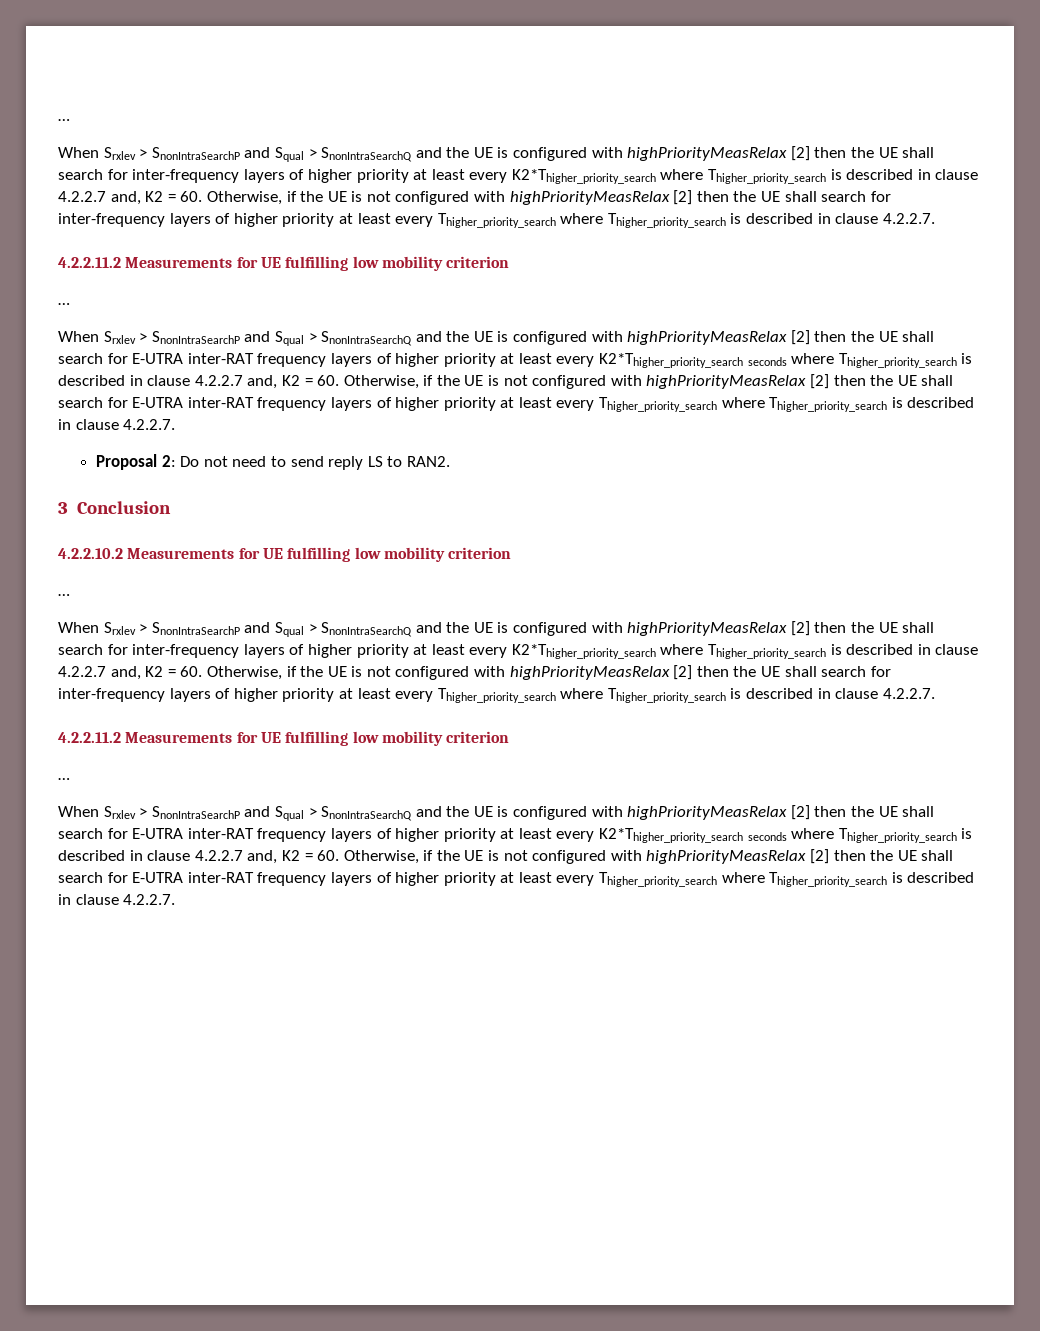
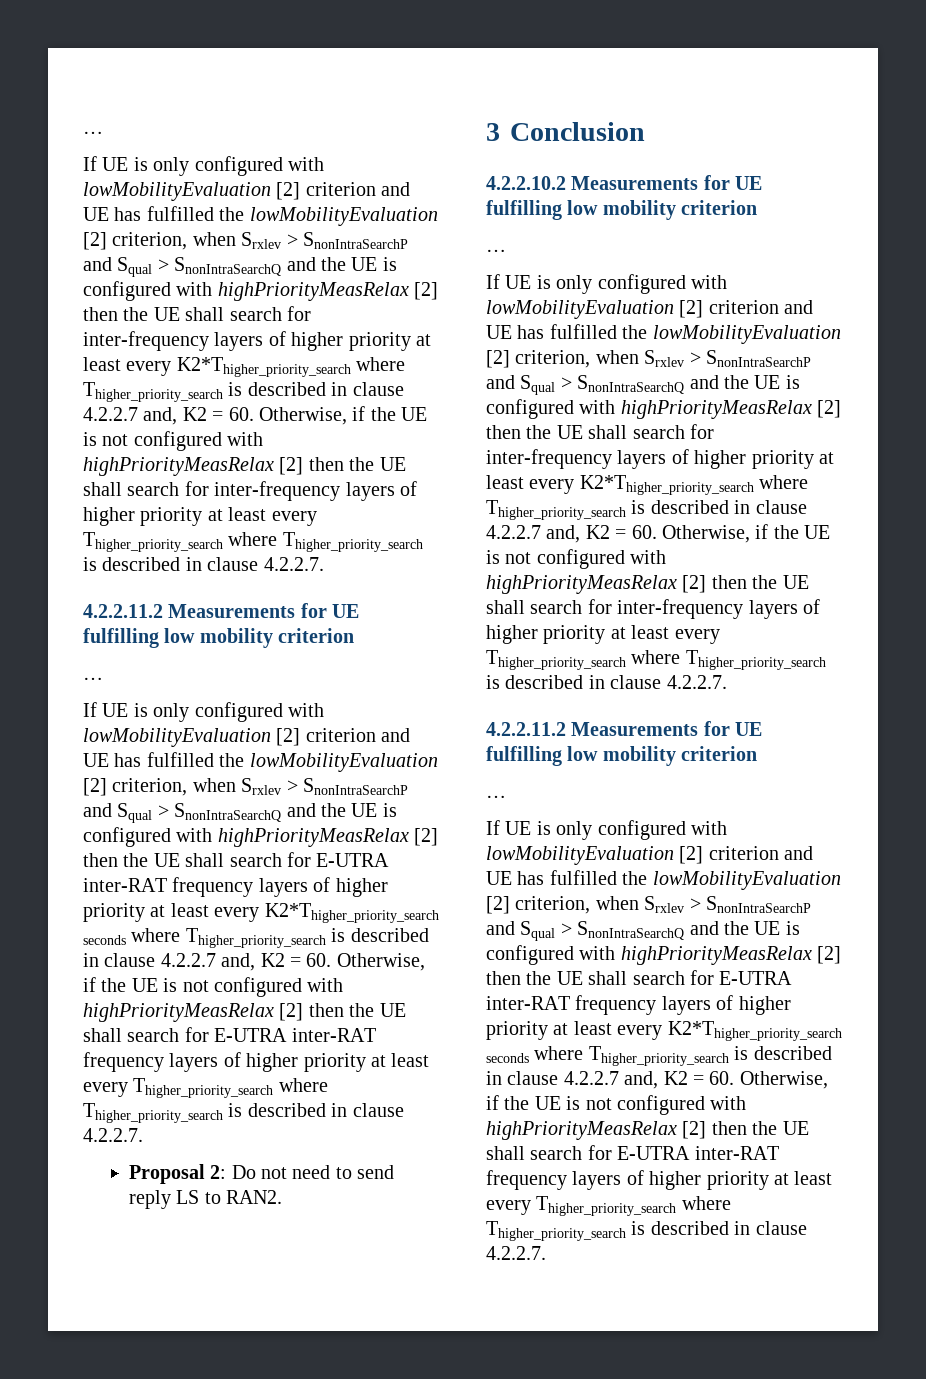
[58,119,70,121] [58,147,99,158] … // When -> [83,131,103,134] [83,156,324,176] [83,182,411,201] [83,206,438,226] [83,232,236,250] … // If UE is only configured with lowMobilityEvaluation [2] criterion and UE has fulfilled the lowMobilityEvaluation [2] criterion, when
[58,331,99,342] When -> [83,702,324,722] [83,728,411,747] [83,752,438,772] [83,778,236,796] If UE is only configured with lowMobilityEvaluation [2] criterion and UE has fulfilled the lowMobilityEvaluation [2] criterion, when
[58,622,99,633] When -> [486,274,727,294] [486,300,814,319] [486,324,841,344] [486,350,639,368] If UE is only configured with lowMobilityEvaluation [2] criterion and UE has fulfilled the lowMobilityEvaluation [2] criterion, when
[58,806,99,817] When -> [486,820,727,840] [486,846,814,865] [486,870,841,890] [486,896,639,914] If UE is only configured with lowMobilityEvaluation [2] criterion and UE has fulfilled the lowMobilityEvaluation [2] criterion, when

